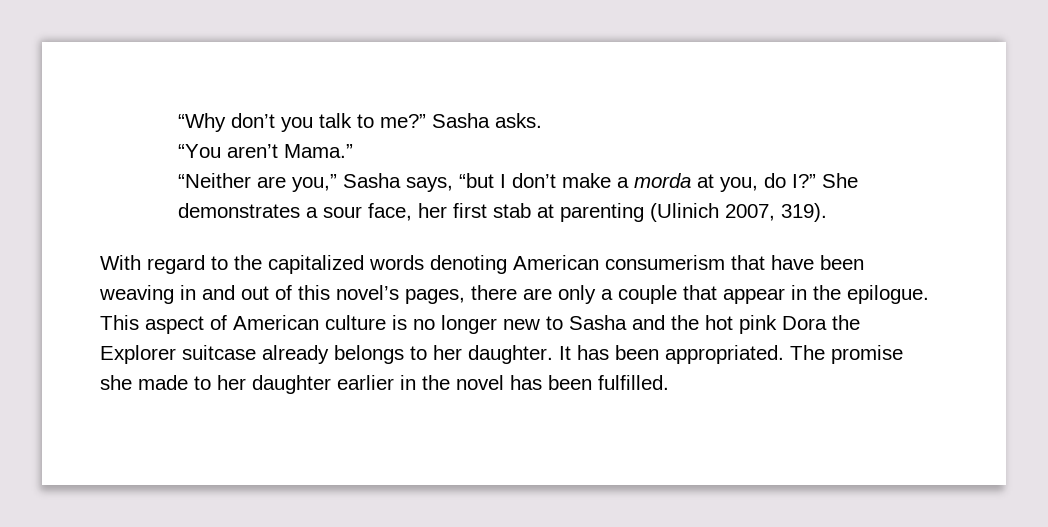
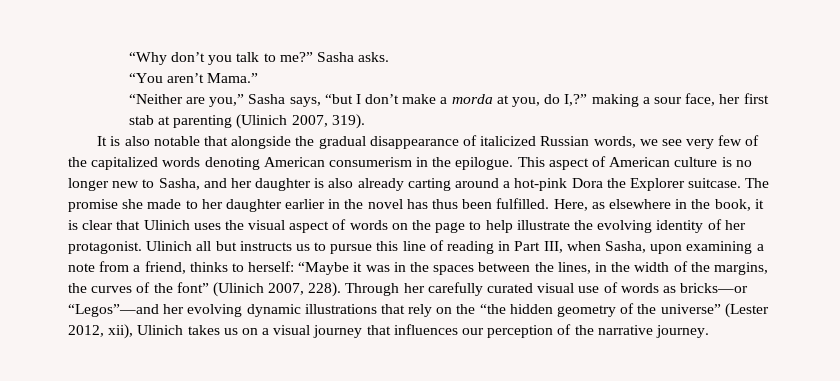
[791,173,858,188] [177,203,300,218] I?” She demonstrates -> [564,94,639,107] I,?” making
[100,255,228,274] With regard to -> [97,135,760,149] It is also notable that alongside the gradual disappearance of italicized Russian words, we see very few of
[731,255,864,270] [99,285,785,304] that have been weaving in and out of this novel’s pages, there are only a couple that appear -> (412, 162) none
[569,315,860,334] [100,345,784,364] Sasha and the hot pink Dora the Explorer suitcase already belongs to her daughter. It has been appropriated. -> [158,178,742,191] Sasha, and her daughter is also already carting around a hot-pink Dora the Explorer suitcase.
(542, 382) none -> [432,199,459,209] thus
(669, 382) none -> [553,199,764,211] [68,219,746,233] [68,240,764,254] [68,261,768,275] [68,282,749,297] [68,303,769,318] [68,324,709,339] Here, as elsewhere in the book, it is clear that Ulinich uses the visual aspect of words on the page to help illustrate the evolving identity of her protagonist. Ulinich all but instructs us to pursue this line of reading in Part III, when Sasha, upon examining a note from a friend, thinks to herself: “Maybe it was in the spaces between the lines, in the width of the margins, the curves of the font” (Ulinich 2007, 228). Through her carefully curated visual use of words as bricks—or “Legos”—and her evolving dynamic illustrations that rely on the “the hidden geometry of the universe” (Lester 2012, xii), Ulinich takes us on a visual journey that influences our perception of the narrative journey.

